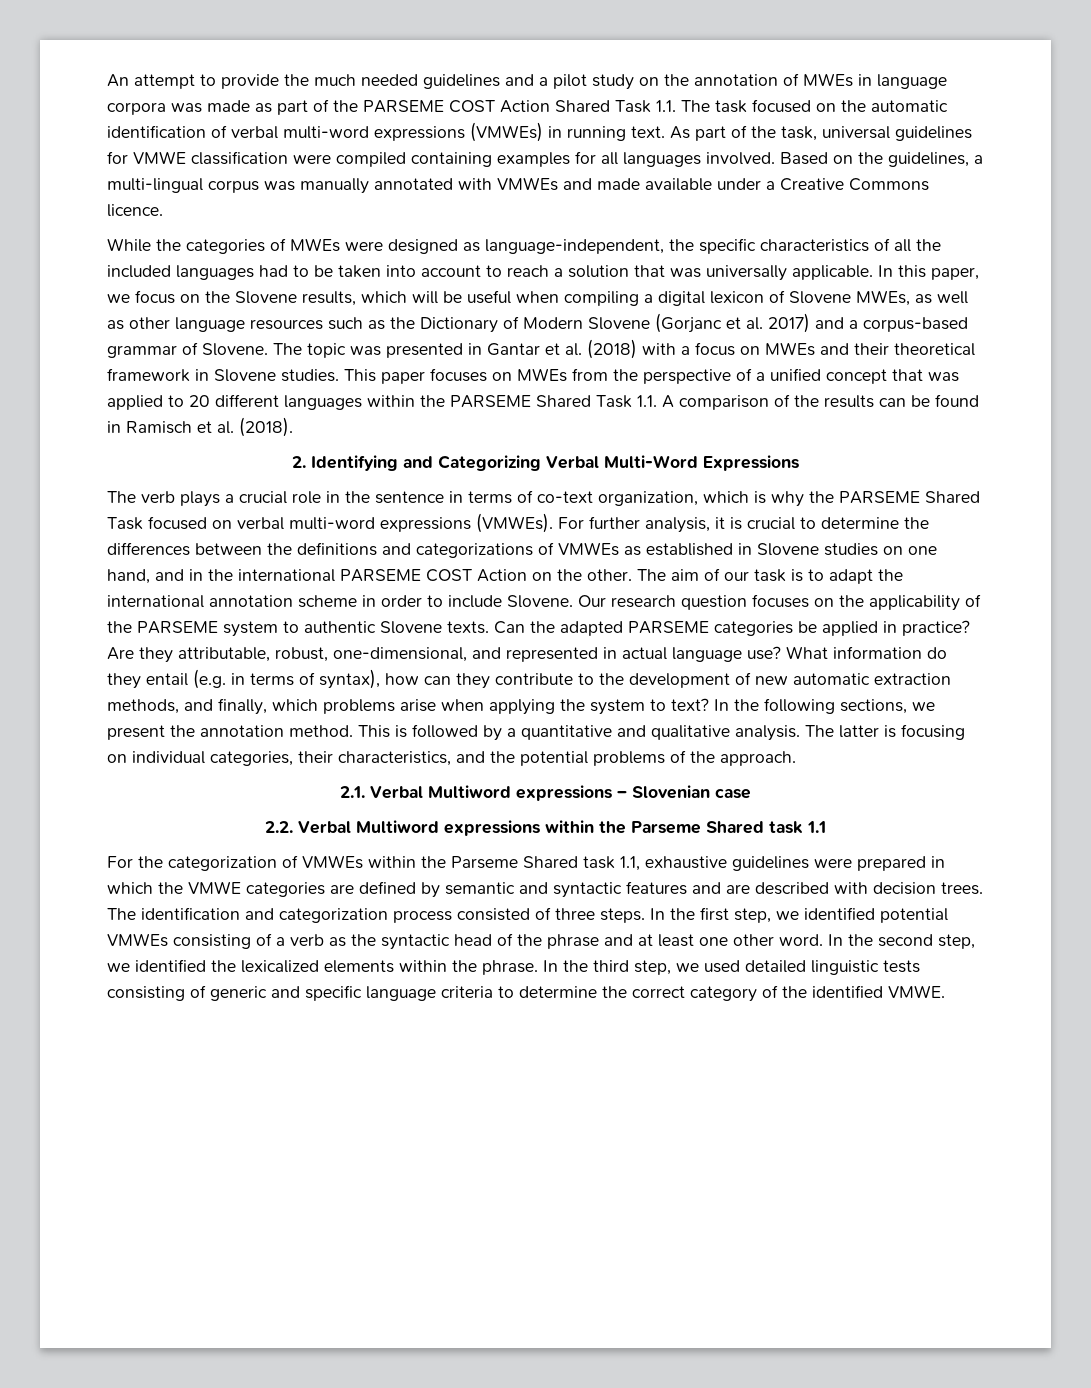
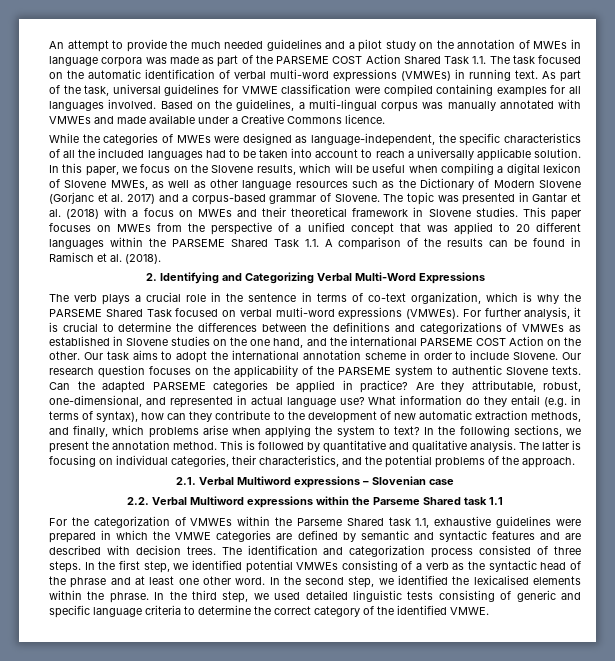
[568,265,873,281] solution that was universally applicable. -> [416,148,581,161] universally applicable solution.
(903, 550) none -> [230,337,248,346] the
[189,569,203,581] in -> (327, 342) none
[637,568,873,584] The aim of our task is to adapt -> [83,350,208,363] Our task aims to adopt
[507,728,516,737] a -> (320, 447) none
[241,960,319,973] lexicalized -> [473,575,529,585] lexicalised

